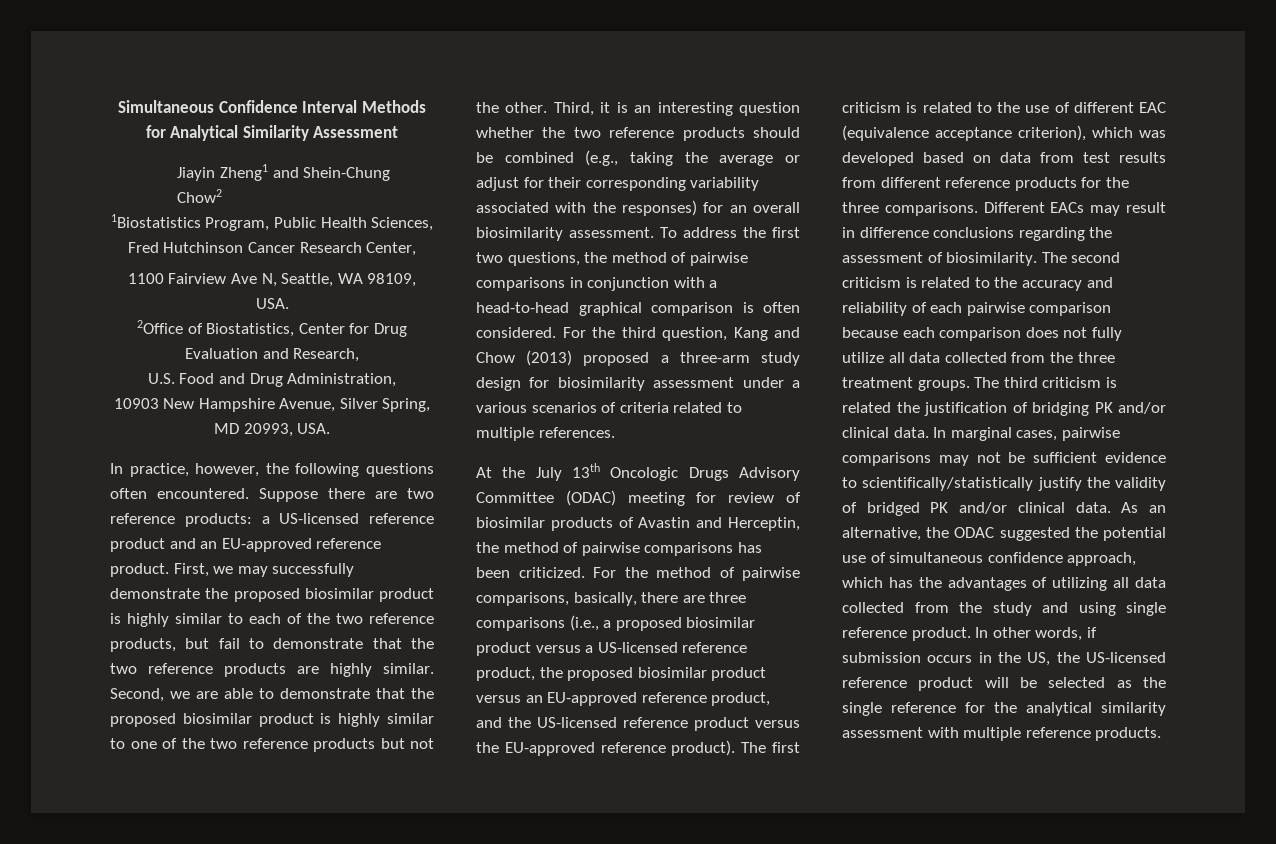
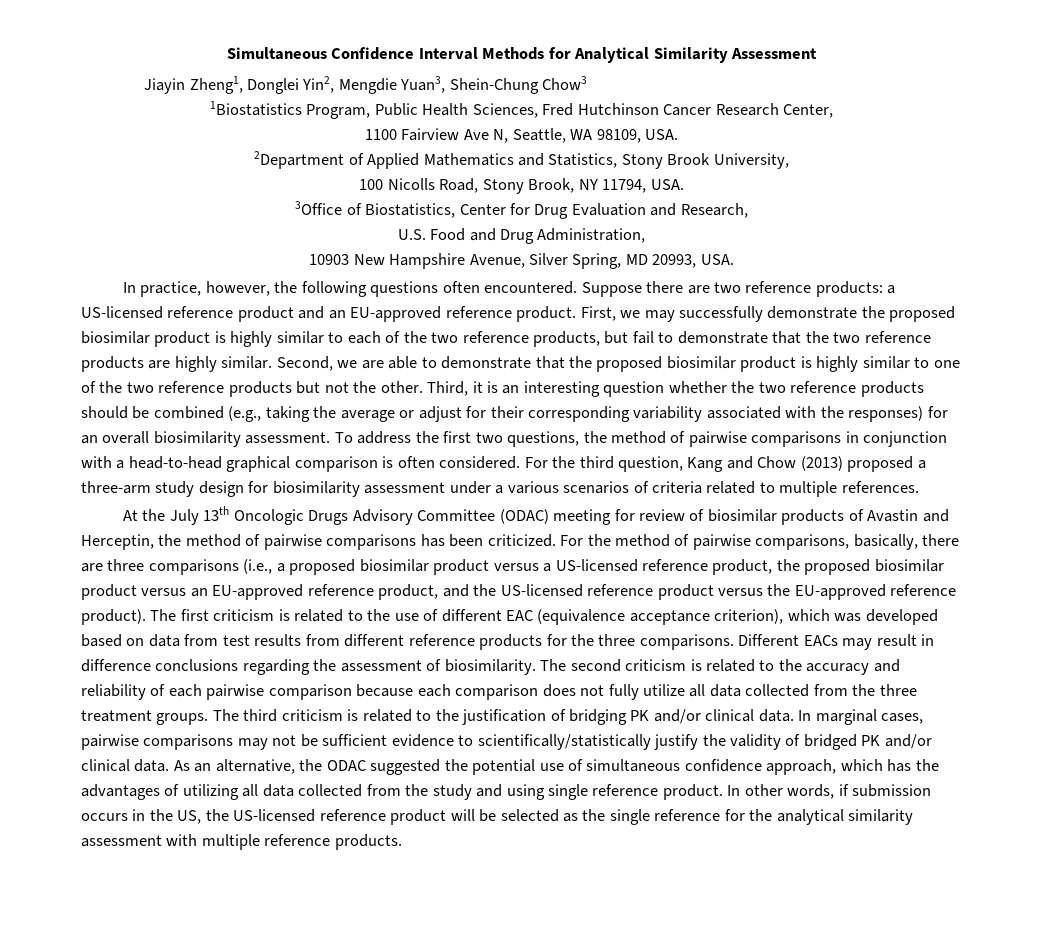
[220,164,391,181] [177,189,223,203] Zheng1 and Shein-Chung Chow2 -> [189,76,588,94] Zheng1, Donglei Yin2, Mengdie Yuan3, Shein-Chung Chow3
[137,320,184,334] 2Office -> [254,151,789,169] [359,178,684,194] [295,201,343,215] 2Department of Applied Mathematics and Statistics, Stony Brook University, // 100 Nicolls Road, Stony Brook, NY 11794, USA. // 3Office
(891, 407) none -> [416,710,432,721] to

